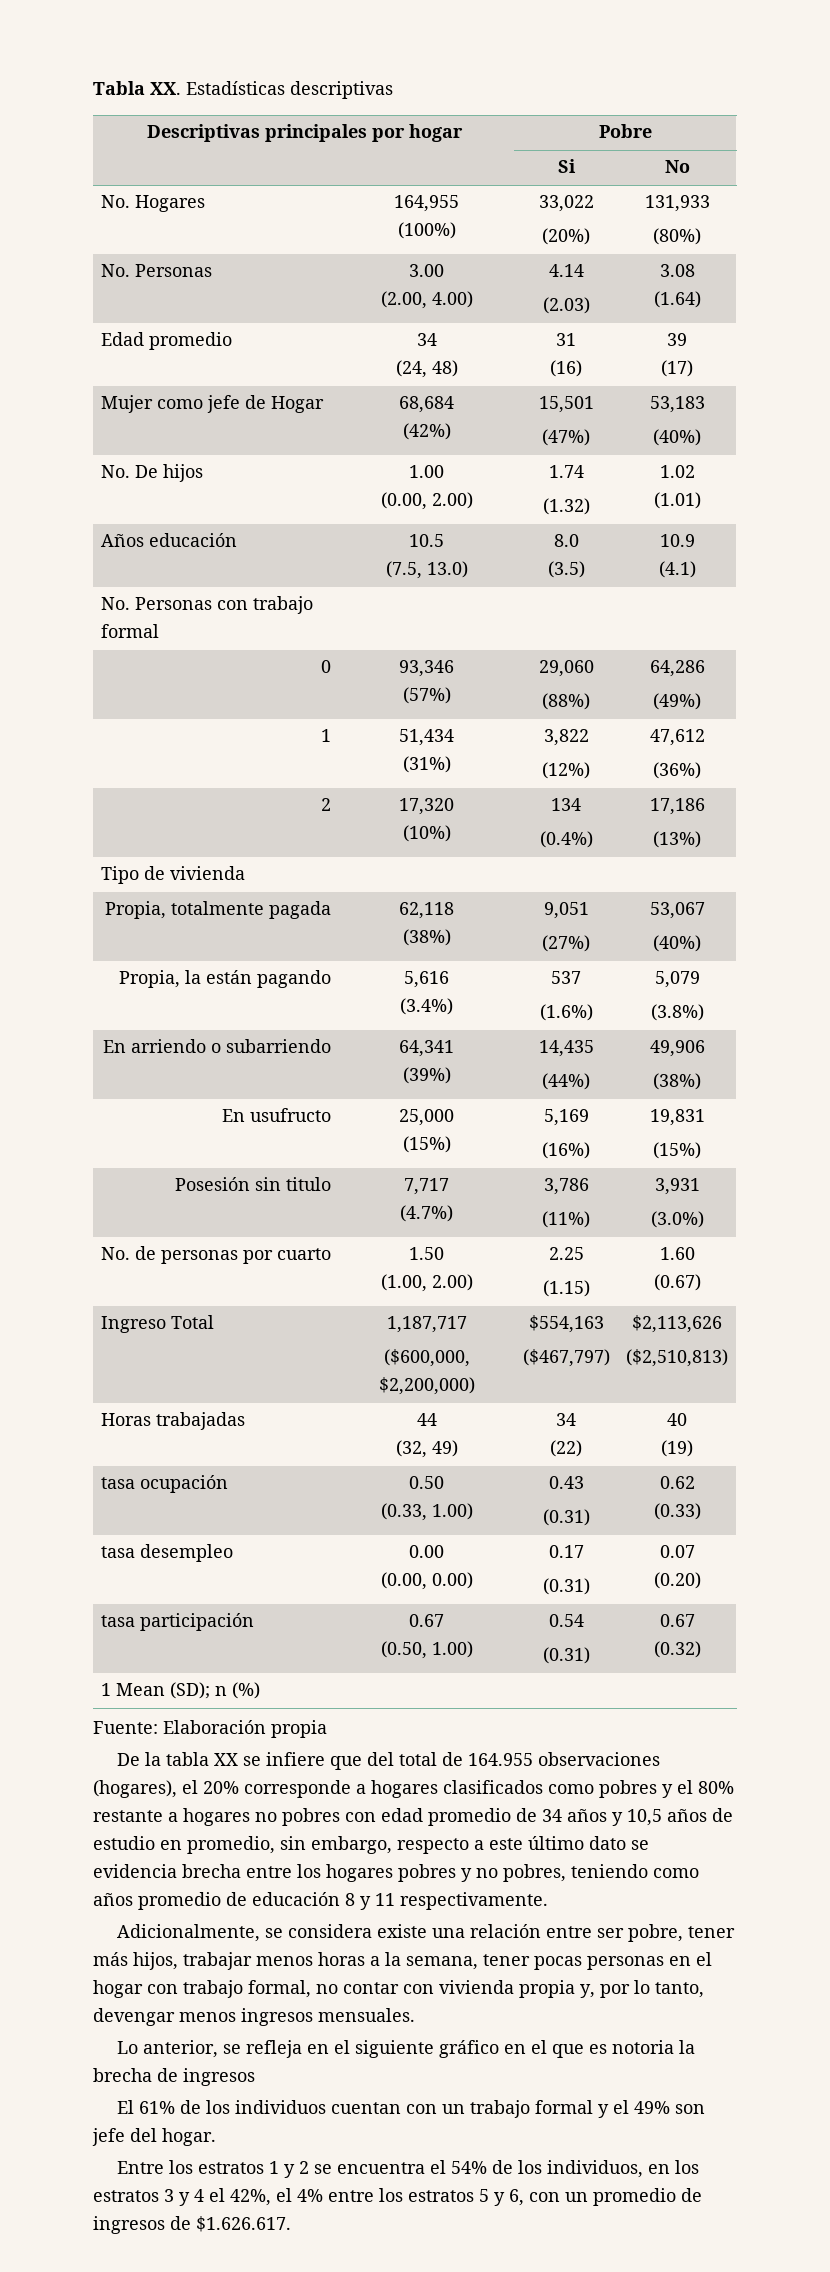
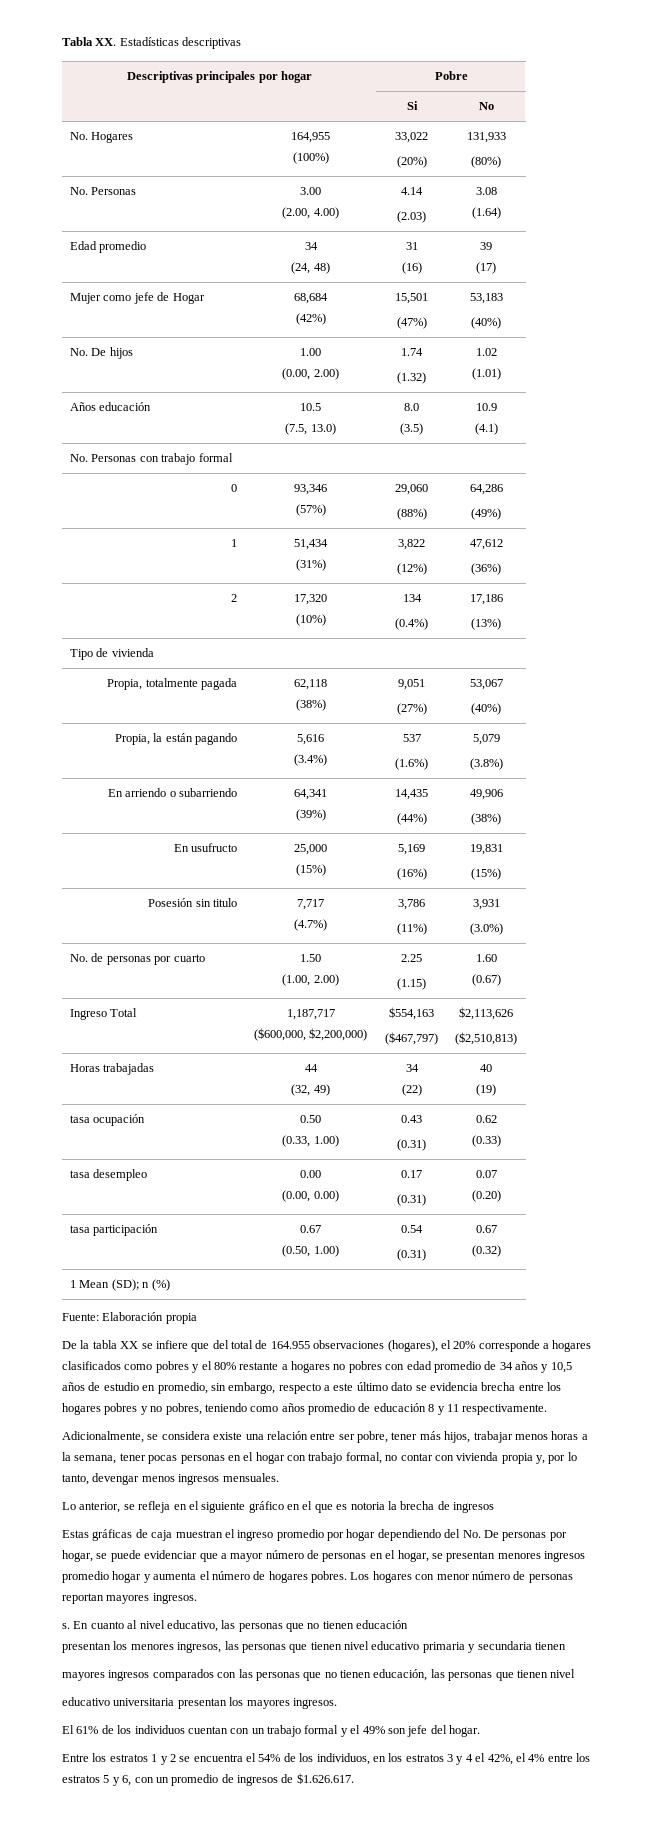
(255, 2077) none -> [62,1529,567,1541] [62,1550,585,1562] [62,1571,573,1583] [62,1593,197,1604] [62,1620,409,1632] [62,1641,566,1653] [62,1669,576,1681] [62,1697,337,1709] // Estas gráficas de caja muestran el ingreso promedio por hogar dependiendo del No. De personas por hogar, se puede evidenciar que a mayor número de personas en el hogar, se presentan menores ingresos promedio hogar y aumenta el número de hogares pobres. Los hogares con menor número de personas reportan mayores ingresos. // s. En cuanto al nivel educativo, las personas que no tienen educación // presentan los menores ingresos, las personas que tienen nivel educativo primaria y secundaria tienen // mayores ingresos comparados con las personas que no tienen educación, las personas que tienen nivel // educativo universitaria presentan los mayores ingresos.

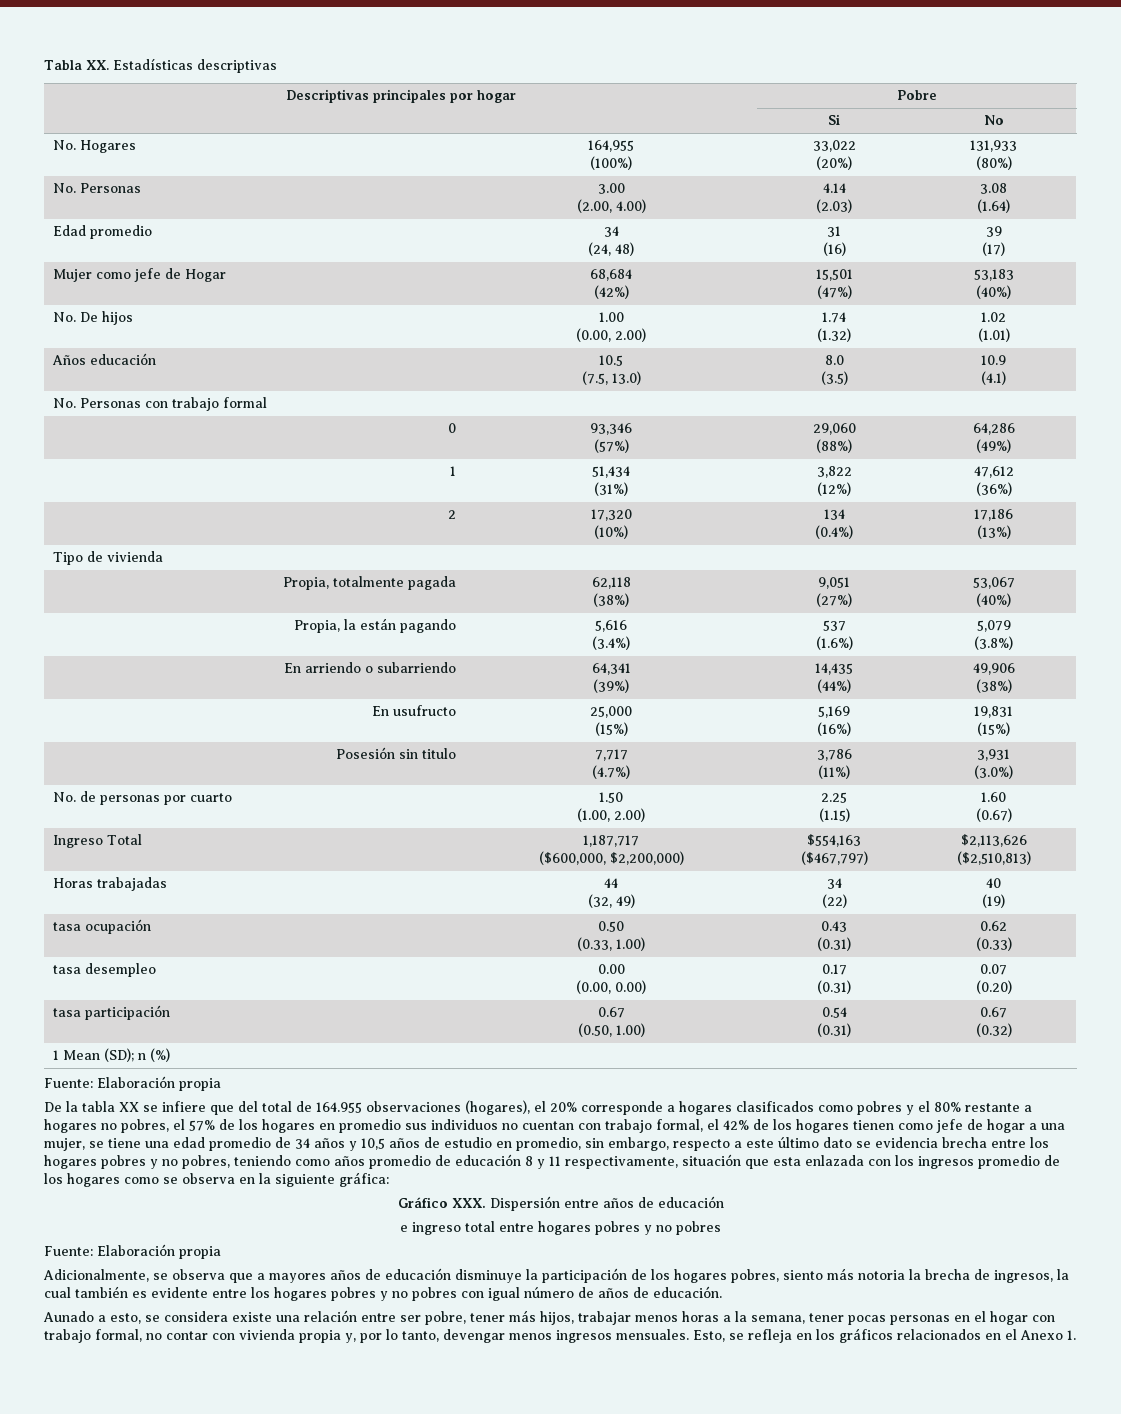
[348,1361,405,1373] pobres con -> [121,1119,1065,1133] [44,1138,169,1151] pobres, el 57% de los hogares en promedio sus individuos no cuentan con trabajo formal, el 42% de los hogares tienen como jefe de hogar a una mujer, se tiene una
[462,1404,548,1415] [62,1431,144,1443] respectivamente. // Adicionalmente, -> [565,1154,1060,1169] [44,1172,389,1187] [397,1196,724,1211] [400,1221,721,1235] [44,1244,221,1259] [43,1268,1069,1283] [44,1286,722,1301] [43,1311,141,1324] respectivamente, situación que esta enlazada con los ingresos promedio de los hogares como se observa en la siguiente gráfica: // Gráfico XXX. Dispersión entre años de educación // e ingreso total entre hogares pobres y no pobres // Fuente: Elaboración propia // Adicionalmente, se observa que a mayores años de educación disminuye la participación de los hogares pobres, siento más notoria la brecha de ingresos, la cual también es evidente entre los hogares pobres y no pobres con igual número de años de educación. // Aunado a esto,
[62,1502,121,1513] // Lo anterior, -> [693,1330,725,1342] Esto,
[188,1501,494,1513] [62,1529,567,1541] [62,1550,585,1562] [62,1571,573,1583] [62,1593,197,1604] [62,1620,409,1632] [62,1641,566,1653] [62,1669,576,1681] [62,1697,337,1709] [62,1725,480,1737] [62,1753,590,1765] [62,1773,354,1786] el siguiente gráfico en el que es notoria la brecha de ingresos // Estas gráficas de caja muestran el ingreso promedio por hogar dependiendo del No. De personas por hogar, se puede evidenciar que a mayor número de personas en el hogar, se presentan menores ingresos promedio hogar y aumenta el número de hogares pobres. Los hogares con menor número de personas reportan mayores ingresos. // s. En cuanto al nivel educativo, las personas que no tienen educación // presentan los menores ingresos, las personas que tienen nivel educativo primaria y secundaria tienen // mayores ingresos comparados con las personas que no tienen educación, las personas que tienen nivel // educativo universitaria presentan los mayores ingresos. // El 61% de los individuos cuentan con un trabajo formal y el 49% son jefe del hogar. // Entre los estratos 1 y 2 se encuentra el 54% de los individuos, en los estratos 3 y 4 el 42%, el 4% entre los estratos 5 y 6, con un promedio de ingresos de $1.626.617. -> [816,1328,1076,1343] los gráficos relacionados en el Anexo 1.

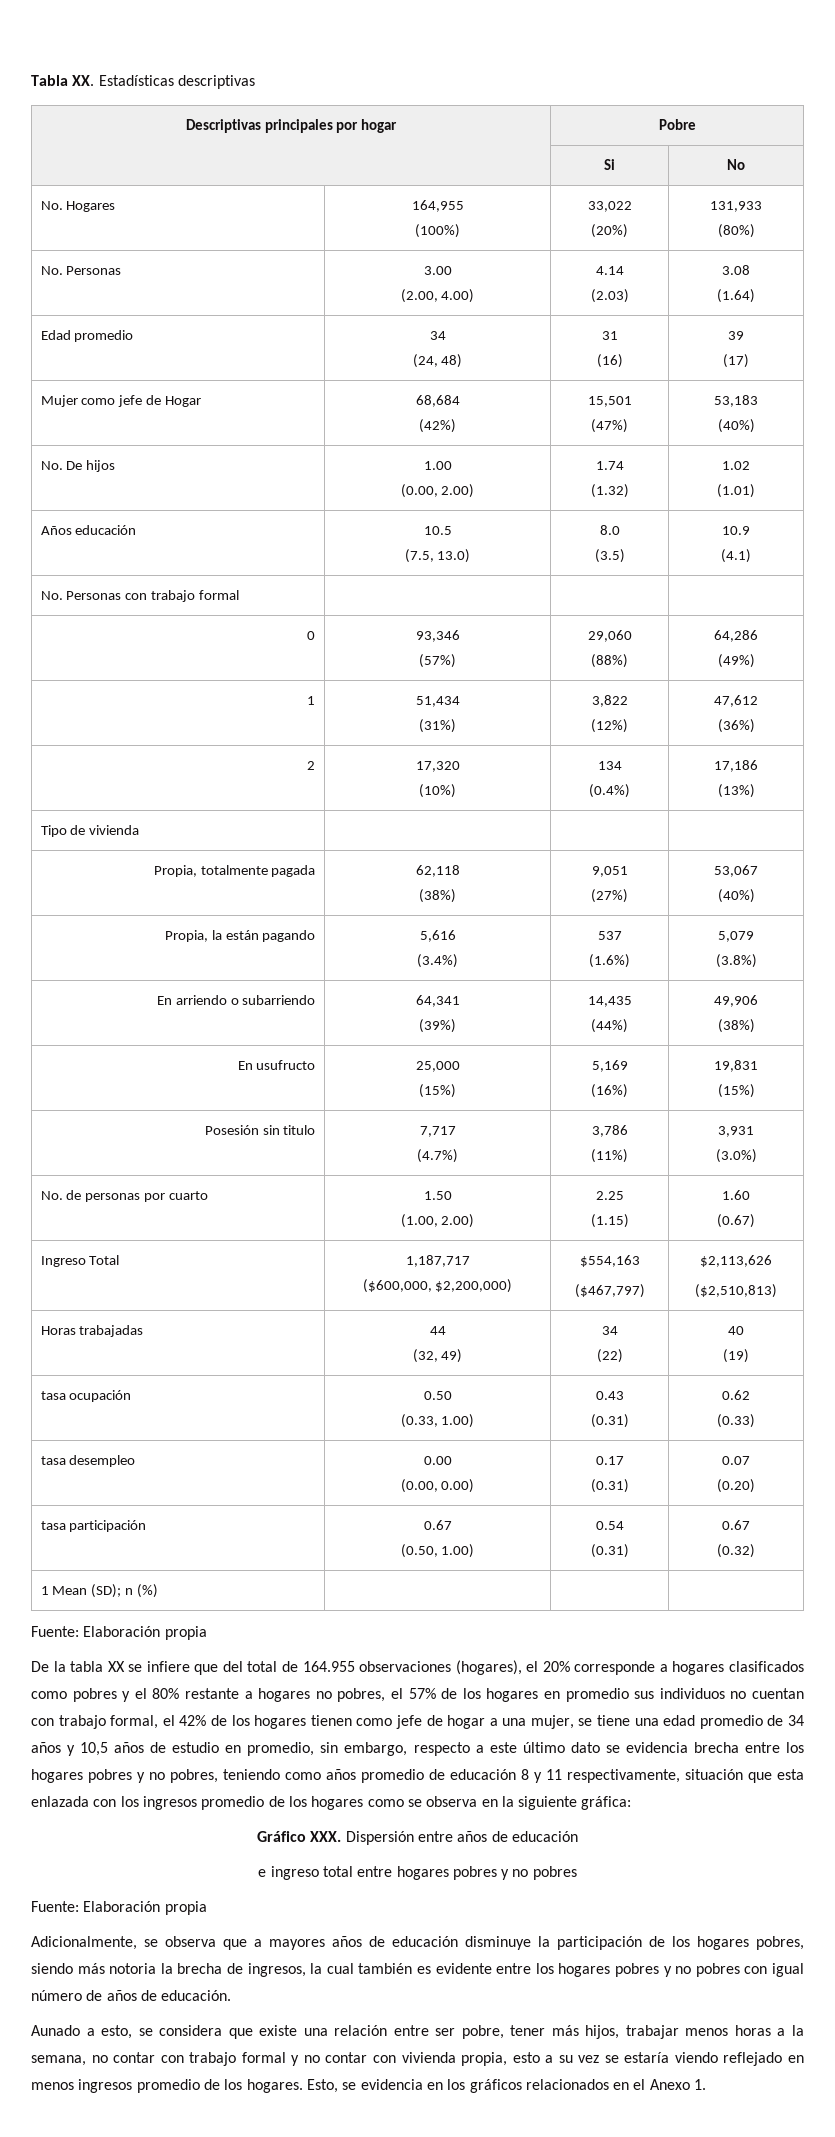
[783,1270,823,1280] siento -> [31,1963,73,1974] siendo
(228, 1316) none -> [228,2028,253,2039] que
[809,1311,1055,1325] [44,1329,689,1343] tener pocas personas en el hogar con trabajo formal, no contar con vivienda propia y, por lo tanto, devengar menos ingresos mensuales. -> [91,2052,804,2066] [31,2079,303,2093] no contar con trabajo formal y no contar con vivienda propia, esto a su vez se estaría viendo reflejado en menos ingresos promedio de los hogares.
[748,1329,792,1343] refleja -> [360,2079,423,2090] evidencia

